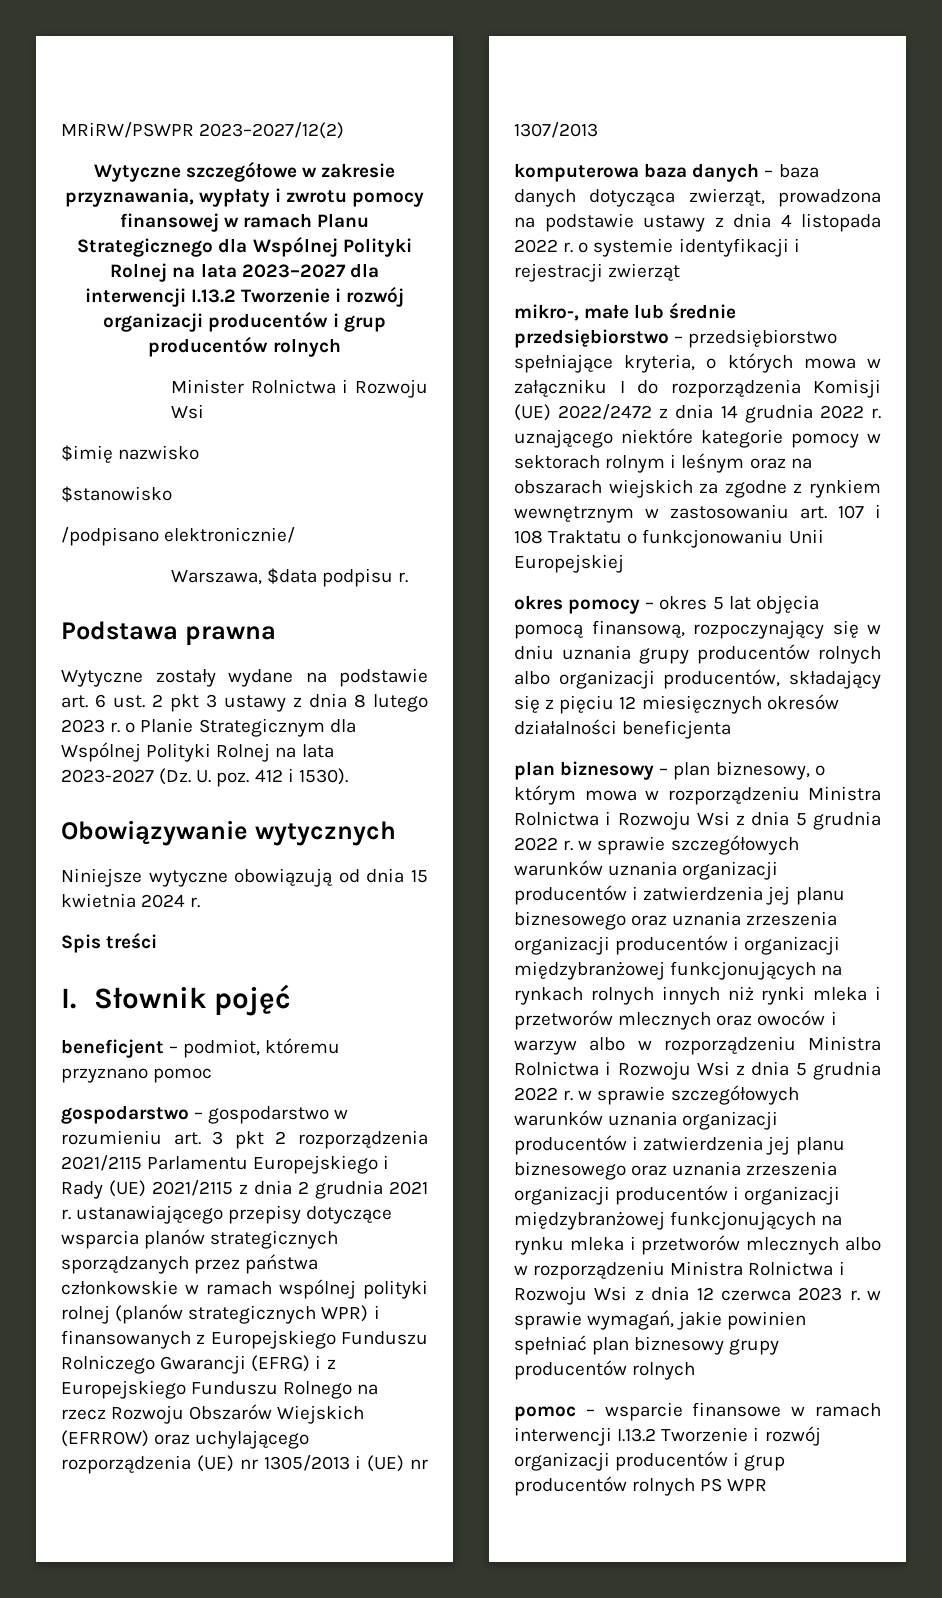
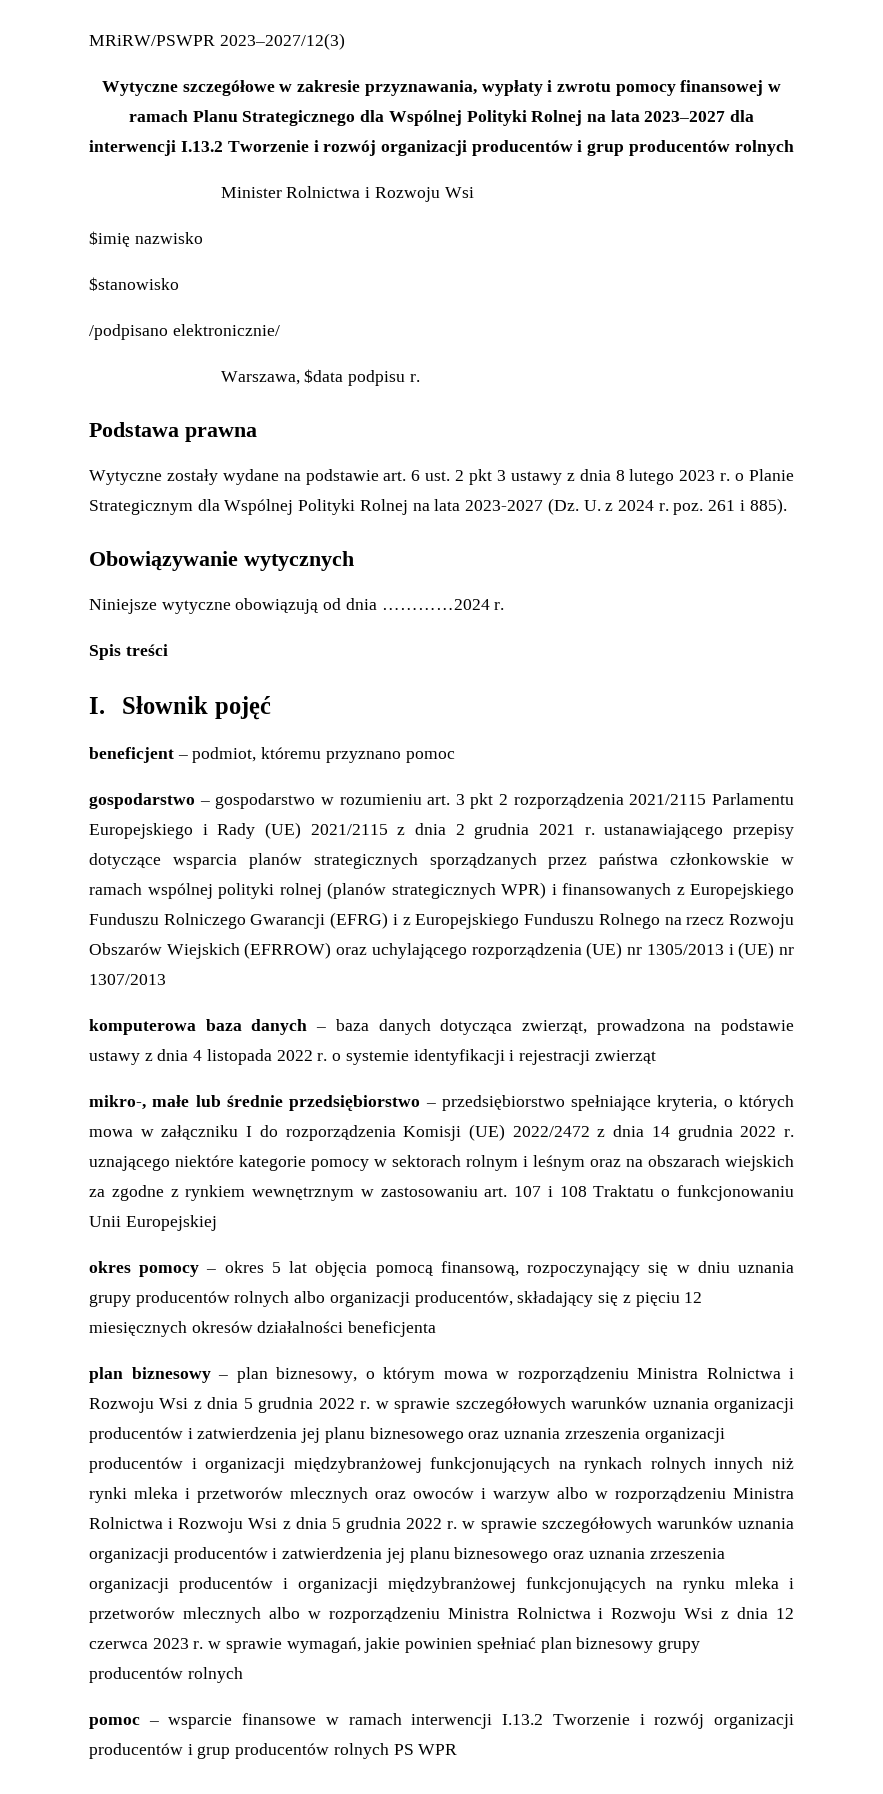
[199,122,345,139] 2023–2027/12(2) -> [219,33,345,50] 2023–2027/12(3)
[216,768,348,787] poz. 412 i 1530). -> [605,498,787,515] z 2024 r. poz. 261 i 885).
[411,870,429,883] [61,893,186,908] 15 kwietnia 2024 -> [381,599,490,610] …………2024

